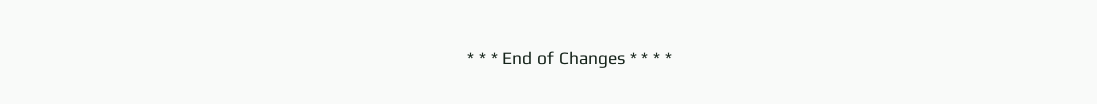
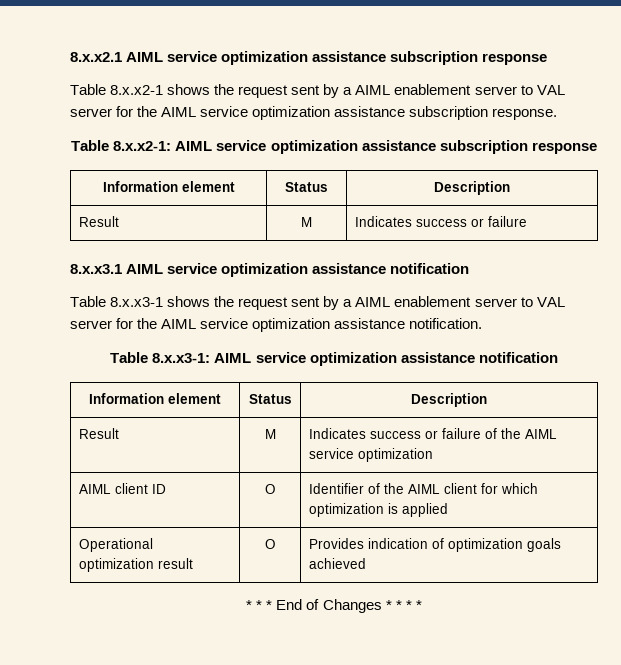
(467, 58) none -> [70,51,548,65] [70,84,565,98] [70,106,558,120] [71,140,597,154] [102,181,235,192] [285,182,328,192] [434,181,510,195] [78,216,119,227] [301,217,312,227] [354,216,527,227] [70,263,470,277] [70,296,565,310] [70,318,483,332] [110,352,558,366] [89,393,221,404] [248,394,292,404] [411,393,487,407] [78,428,119,439] [264,429,276,439] [308,428,557,439] [308,448,433,462] [78,483,166,494] [264,484,276,494] [308,483,538,494] [308,503,448,517] [78,538,153,552] [78,558,193,572] [264,539,276,549] [308,538,561,552] [308,558,366,569] 8.x.x2.1 AIML service optimization assistance subscription response // Table 8.x.x2-1 shows the request sent by a AIML enablement server to VAL server for the AIML service optimization assistance subscription response. // Table 8.x.x2-1: AIML service optimization assistance subscription response // Information element | Status | Description // Result | M | Indicates success or failure // 8.x.x3.1 AIML service optimization assistance notification // Table 8.x.x3-1 shows the request sent by a AIML enablement server to VAL server for the AIML service optimization assistance notification. // Table 8.x.x3-1: AIML service optimization assistance notification // Information element | Status | Description // Result | M | Indicates success or failure of the AIML service optimization // AIML client ID | O | Identifier of the AIML client for which optimization is applied // Operational optimization result | O | Provides indication of optimization goals achieved //

